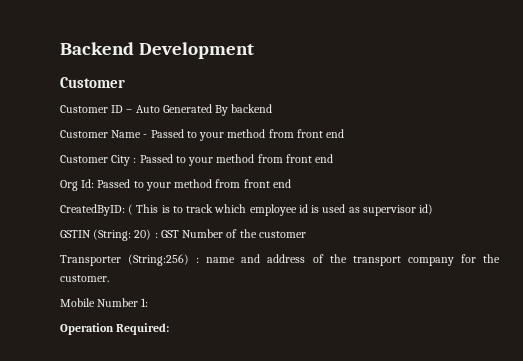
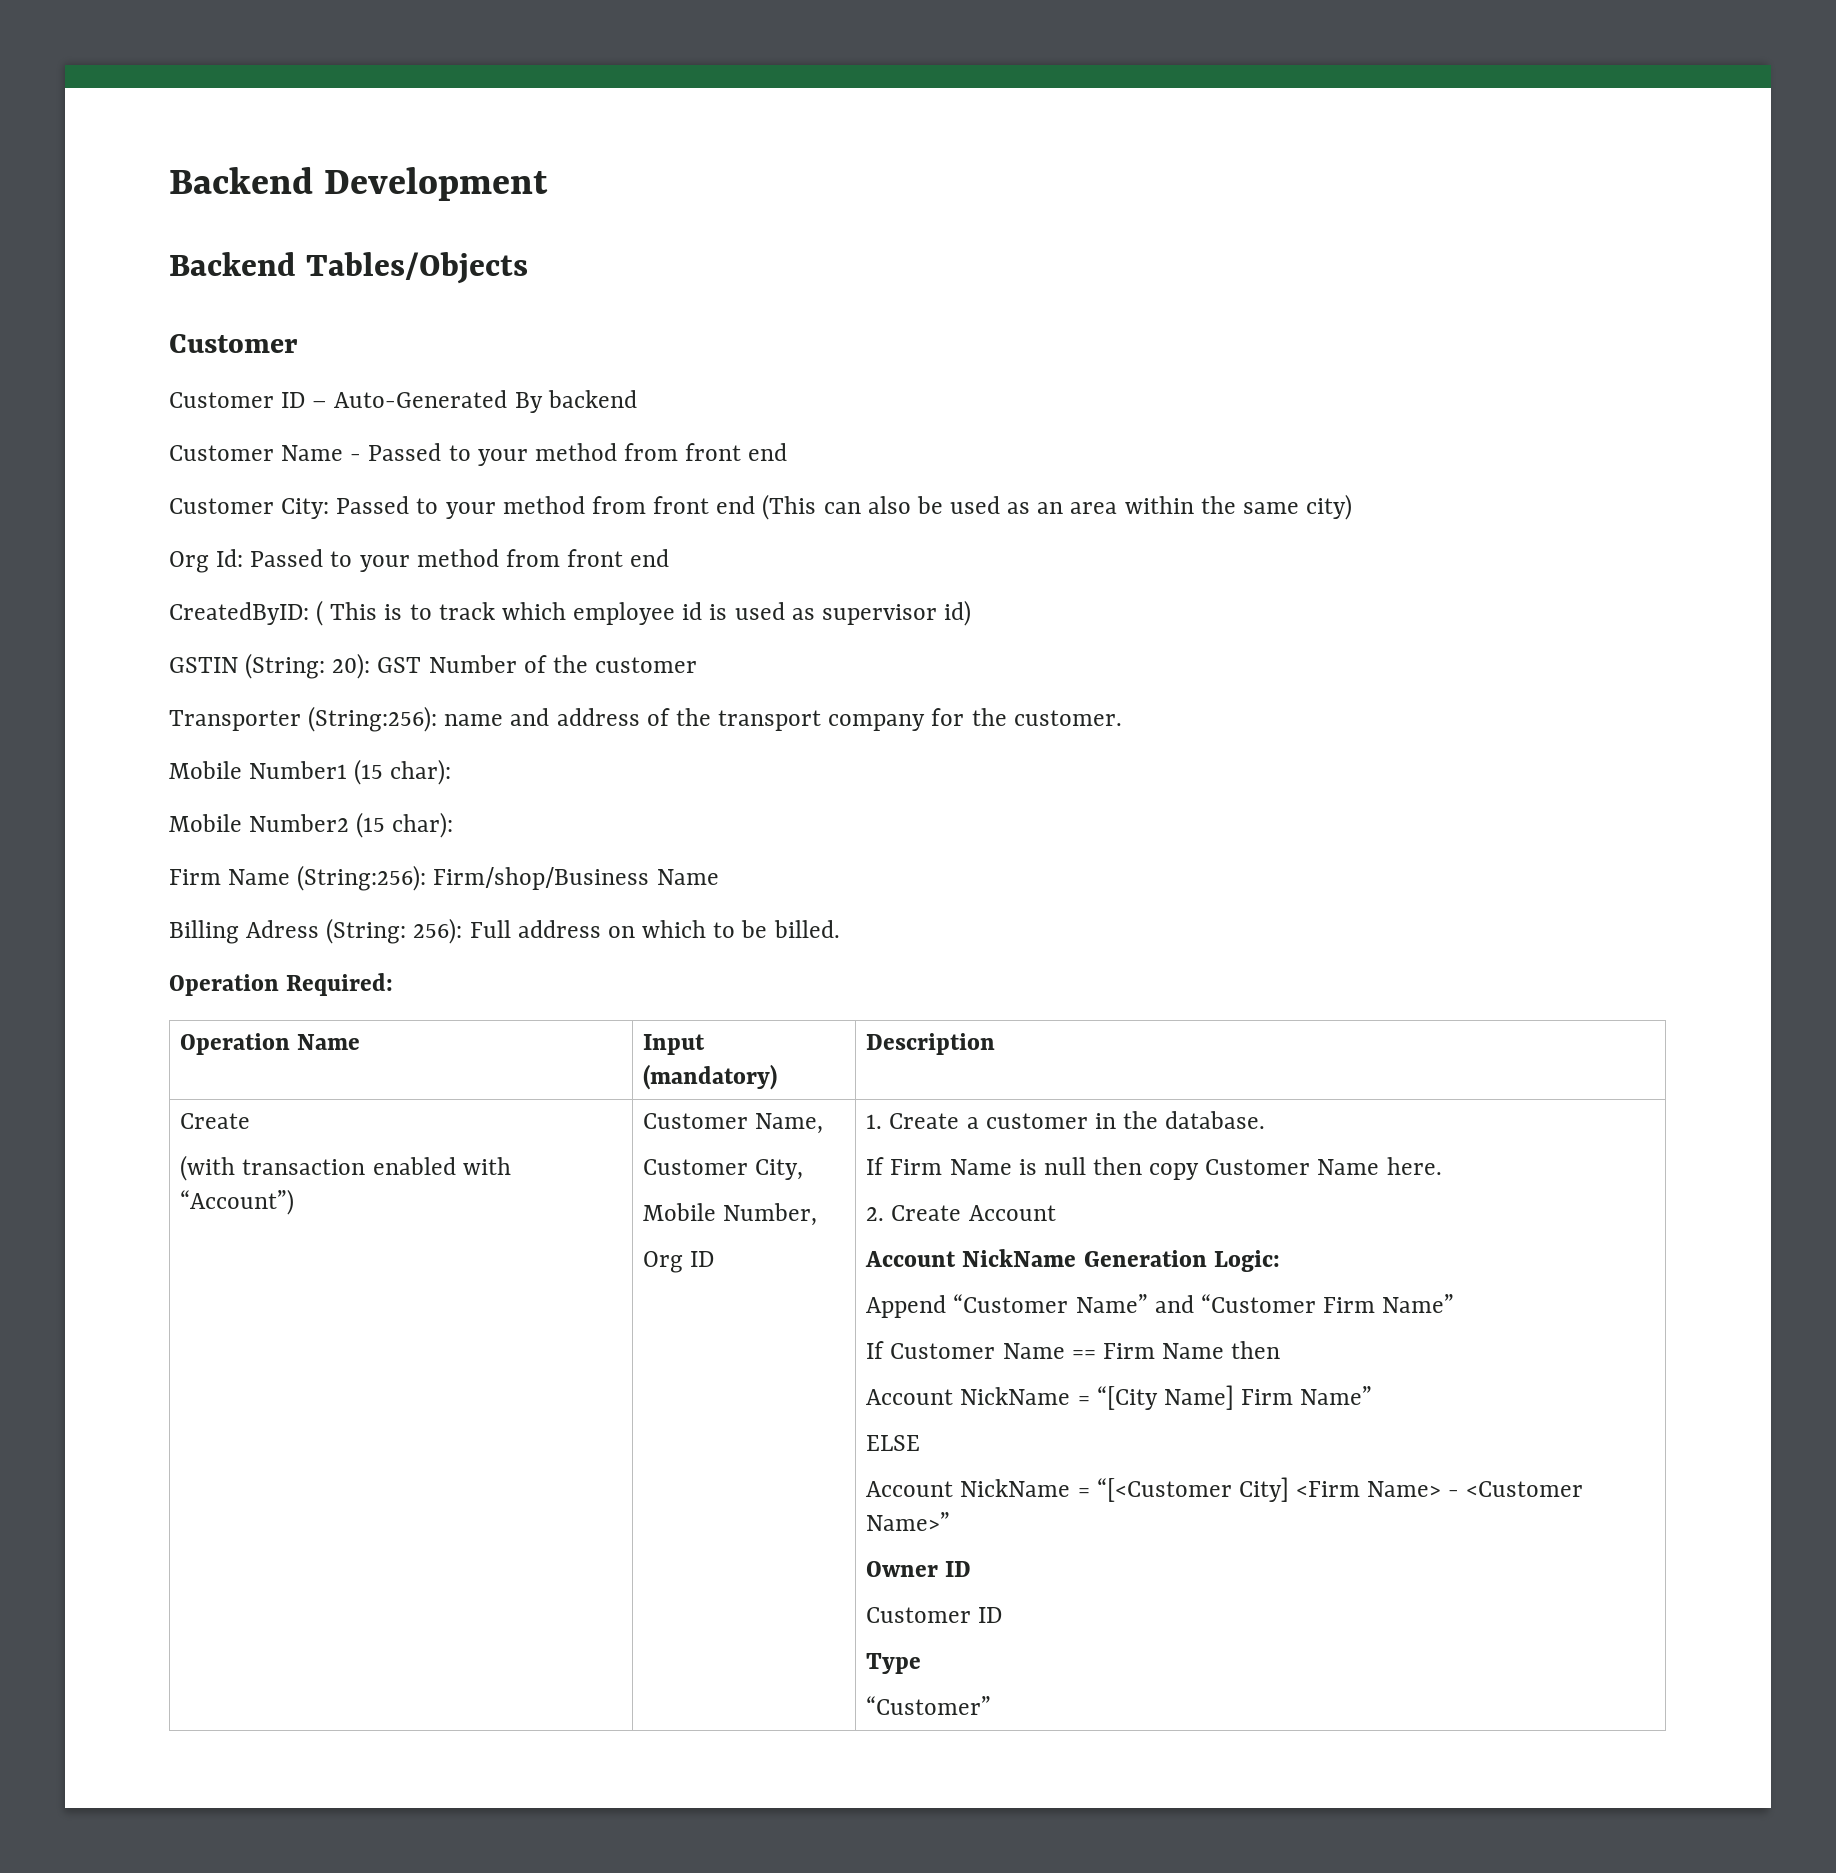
(255, 50) none -> [169,252,528,284] // Backend Tables/Objects
[135,104,212,113] Auto Generated -> [334,390,508,408] Auto-Generated
[111,154,334,166] City : Passed to your method from front end -> [281,494,1353,520] City: Passed to your method from front end (This can also be used as an area within the same city)
[134,229,158,240] 20) : -> [332,653,371,679] 20):
[128,254,200,266] (String:256) : -> [308,706,438,732] (String:256):
[97,298,149,307] [60,323,170,335] Number 1: // Operation Required: -> [249,759,452,785] [169,812,454,838] [169,865,719,891] [169,918,840,944] [169,973,394,996] [180,1033,361,1055] [643,1034,706,1055] [643,1064,778,1090] [866,1033,996,1055] [180,1113,251,1129] [180,1155,511,1181] [180,1189,295,1215] [643,1113,824,1134] [643,1159,804,1180] [643,1203,818,1226] [643,1251,715,1273] [866,1111,1266,1129] [866,1157,1442,1180] [866,1205,1056,1221] [865,1249,1280,1272] [866,1294,1455,1318] [866,1341,1281,1359] [866,1385,1373,1410] [866,1435,921,1451] [866,1477,1584,1502] [866,1512,951,1531] [866,1561,972,1577] [866,1607,1003,1623] [866,1653,922,1674] [866,1696,992,1715] Number1 (15 char): // Mobile Number2 (15 char): // Firm Name (String:256): Firm/shop/Business Name // Billing Adress (String: 256): Full address on which to be billed. // Operation Required: // Operation Name | Input (mandatory) | Description // Create // (with transaction enabled with “Account”) | Customer Name, // Customer City, // Mobile Number, // Org ID | 1. Create a customer in the database. // If Firm Name is null then copy Customer Name here. // 2. Create Account // Account NickName Generation Logic: // Append “Customer Name” and “Customer Firm Name” // If Customer Name == Firm Name then // Account NickName = “[City Name] Firm Name” // ELSE // Account NickName = “[<Customer City] <Firm Name> - <Customer Name>” // Owner ID // Customer ID // Type // “Customer”

